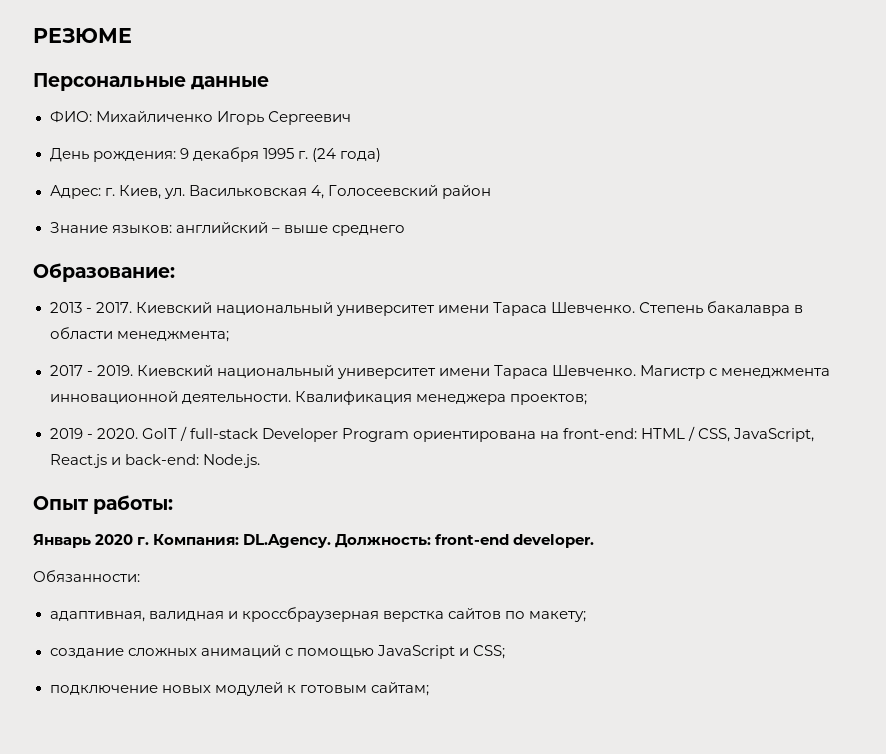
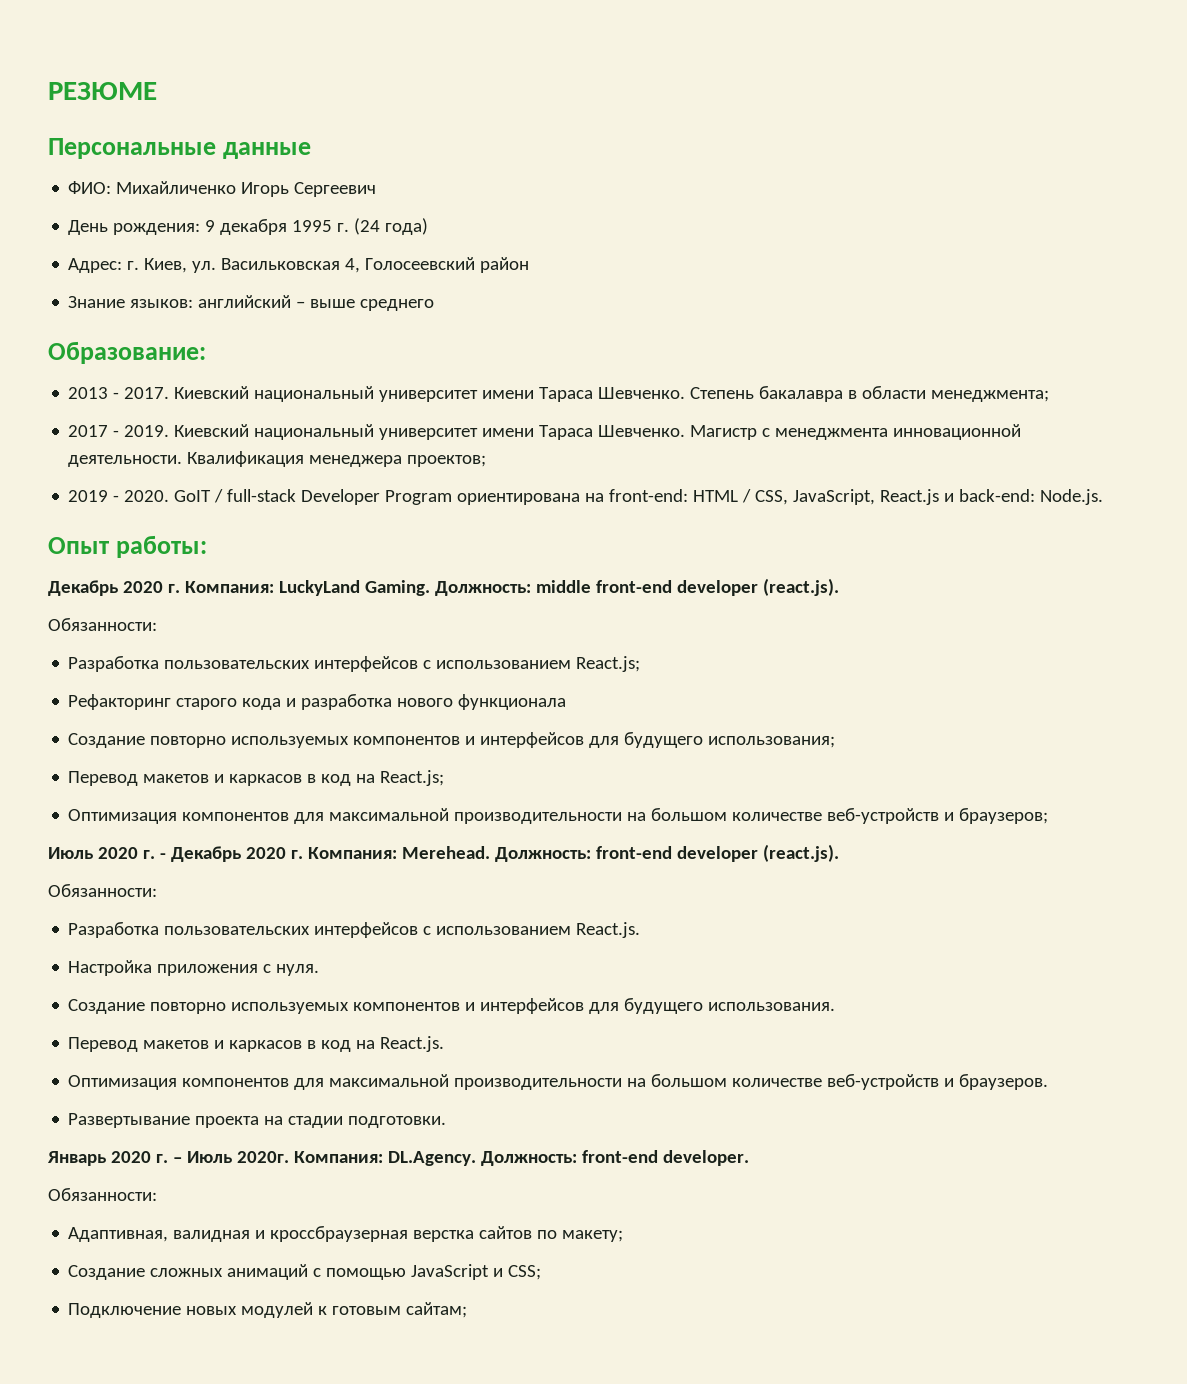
(174, 504) none -> [48,578,839,596] [48,618,157,631] [68,656,641,672] [68,694,567,710] [68,732,836,748] [68,770,445,786] [68,808,1049,824] [48,844,839,862] [48,884,157,897] [68,922,641,938] [68,960,320,976] [68,998,836,1014] [68,1036,445,1052] [68,1074,1049,1090] [68,1113,447,1128] // Декабрь 2020 г. Компания: LuckyLand Gaming. Должность: middle front-end developer (react.js). // Обязанности: // Разработка пользовательских интерфейсов с использованием React.js; // Рефакторинг старого кода и разработка нового функционала // Создание повторно используемых компонентов и интерфейсов для будущего использования; // Перевод макетов и каркасов в код на React.js; // Оптимизация компонентов для максимальной производительности на большом количестве веб-устройств и браузеров; // Июль 2020 г. - Декабрь 2020 г. Компания: Merehead. Должность: front-end developer (react.js). // Обязанности: // Разработка пользовательских интерфейсов с использованием React.js. // Настройка приложения с нуля. // Создание повторно используемых компонентов и интерфейсов для будущего использования. // Перевод макетов и каркасов в код на React.js. // Оптимизация компонентов для максимальной производительности на большом количестве веб-устройств и браузеров. // Развертывание проекта на стадии подготовки.
(150, 541) none -> [172,1151,289,1163] – Июль 2020г.
[49,611,145,622] адаптивная, -> [68,1227,169,1242] Адаптивная,
[49,648,124,658] создание -> [68,1265,146,1280] Создание
[49,685,158,695] подключение -> [68,1303,182,1318] Подключение

